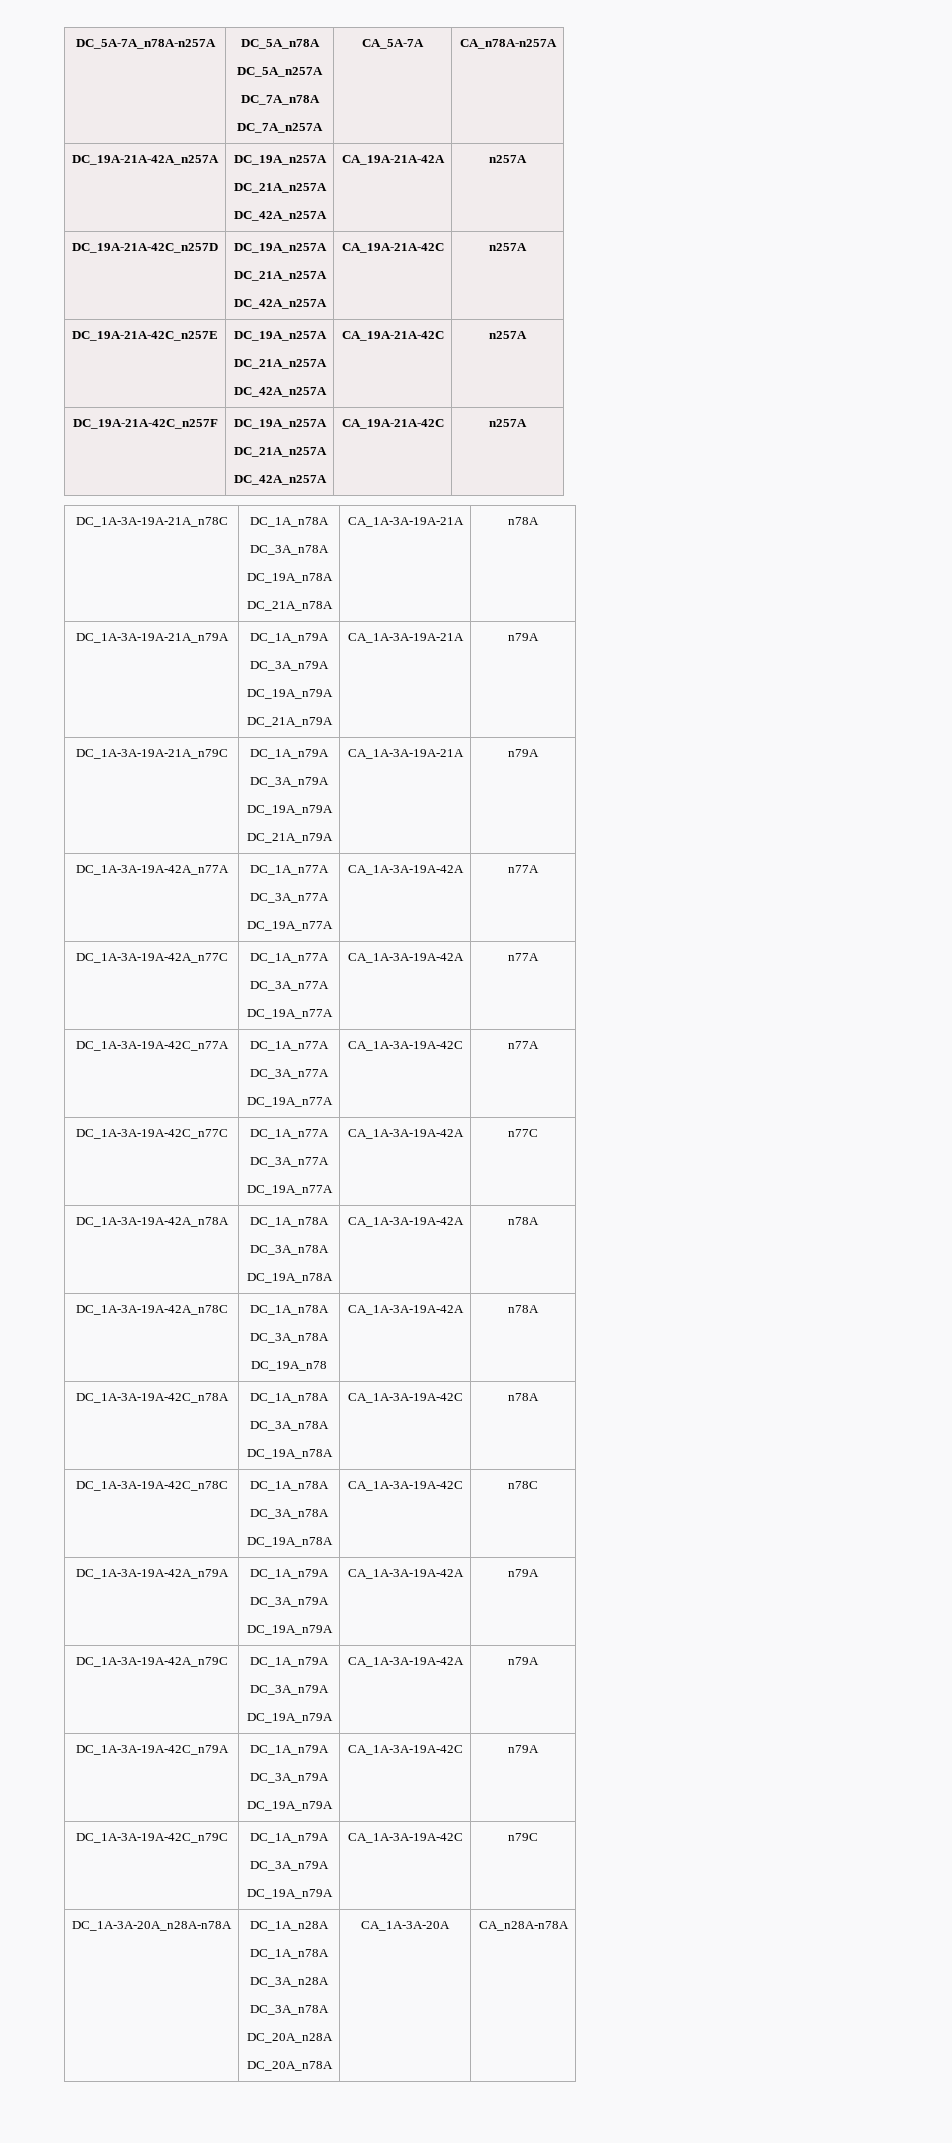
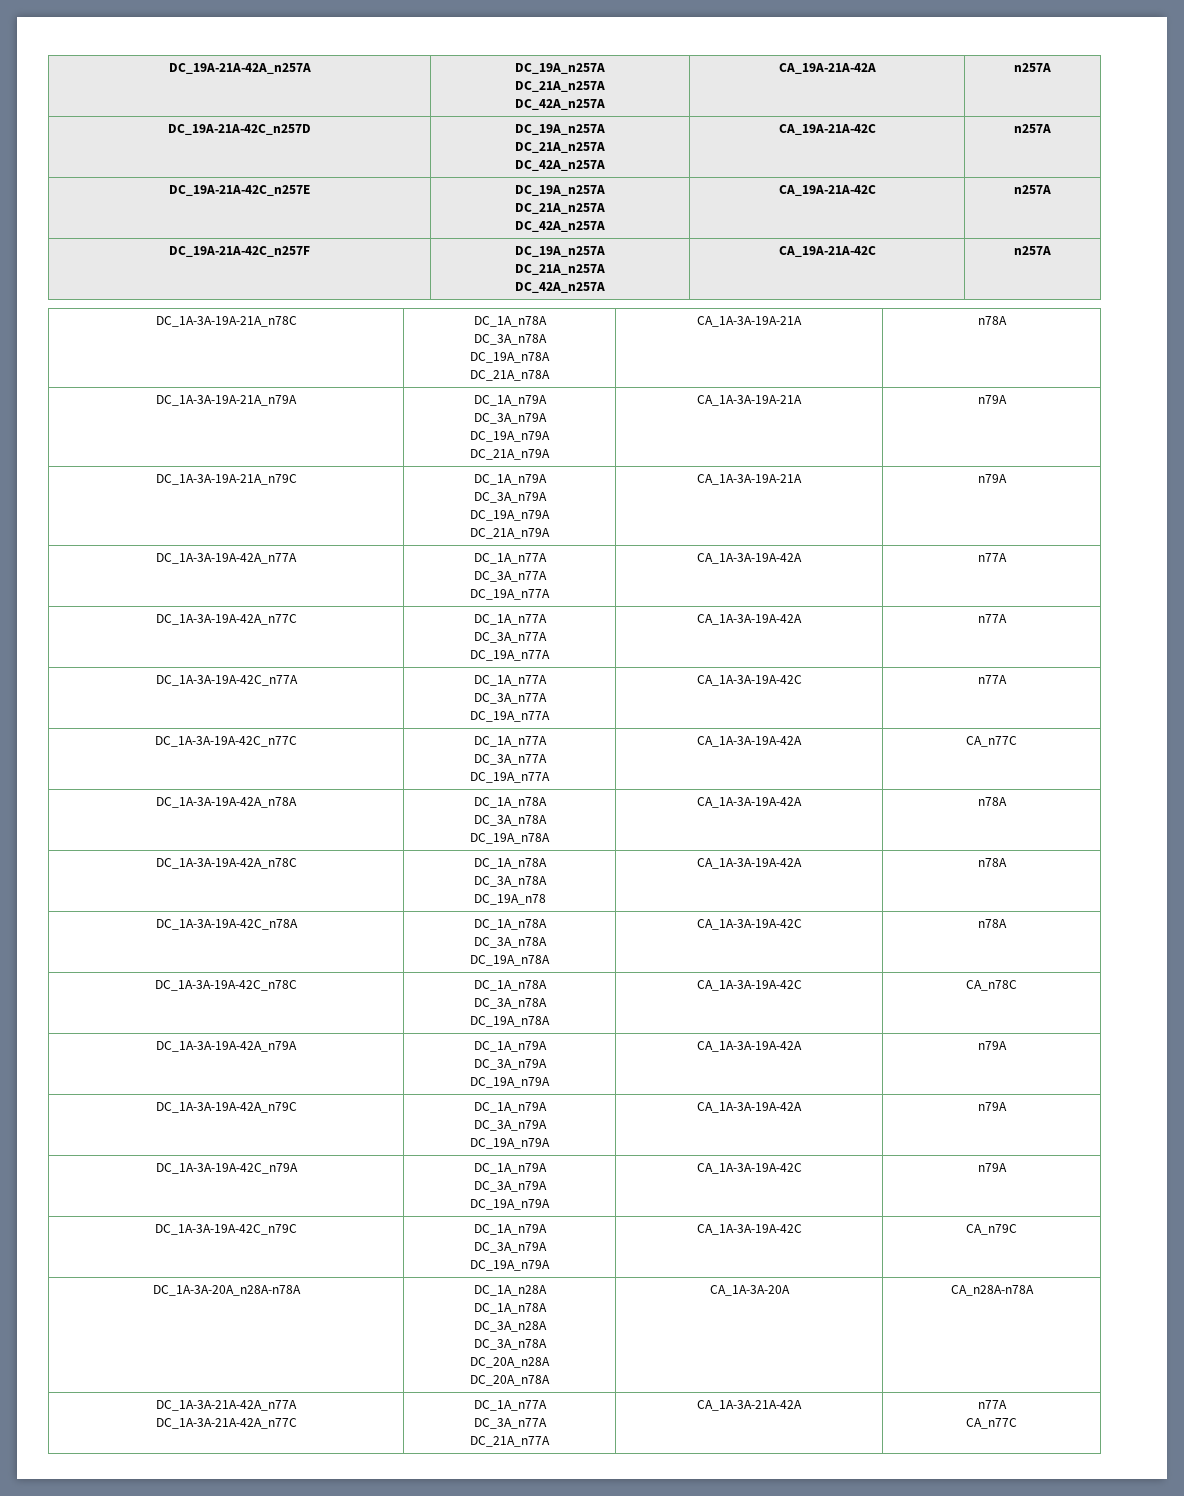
[75,39,216,49] [240,39,320,49] [237,67,323,77] [240,95,320,105] [237,123,323,133] [362,39,424,49] [459,39,557,49] DC_5A-7A_n78A-n257A | DC_5A_n78A // DC_5A_n257A // DC_7A_n78A // DC_7A_n257A | CA_5A-7A | CA_n78A-n257A // -> (168, 68) none
[508,1129,538,1137] n77C -> [966,736,1017,747] CA_n77C
[508,1481,538,1489] n78C -> [966,980,1017,991] CA_n78C
[508,1833,538,1841] n79C -> [966,1224,1017,1235] CA_n79C
(569, 1926) none -> [156,1400,297,1411] [155,1418,297,1429] [473,1400,547,1411] [473,1418,547,1429] [470,1436,550,1447] [697,1400,802,1411] [977,1400,1007,1409] [966,1418,1017,1429] // DC_1A-3A-21A-42A_n77A // DC_1A-3A-21A-42A_n77C | DC_1A_n77A // DC_3A_n77A // DC_21A_n77A | CA_1A-3A-21A-42A | n77A // CA_n77C

